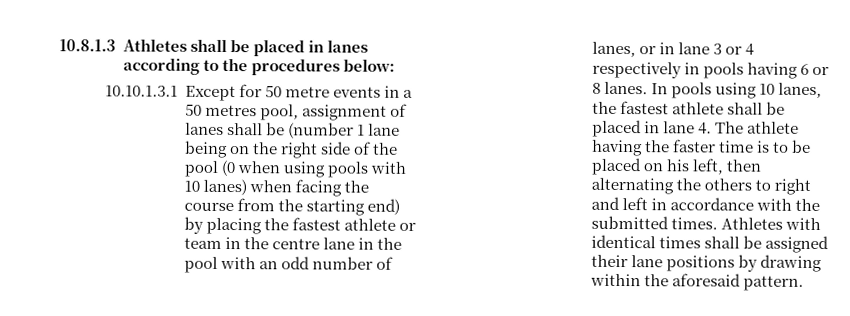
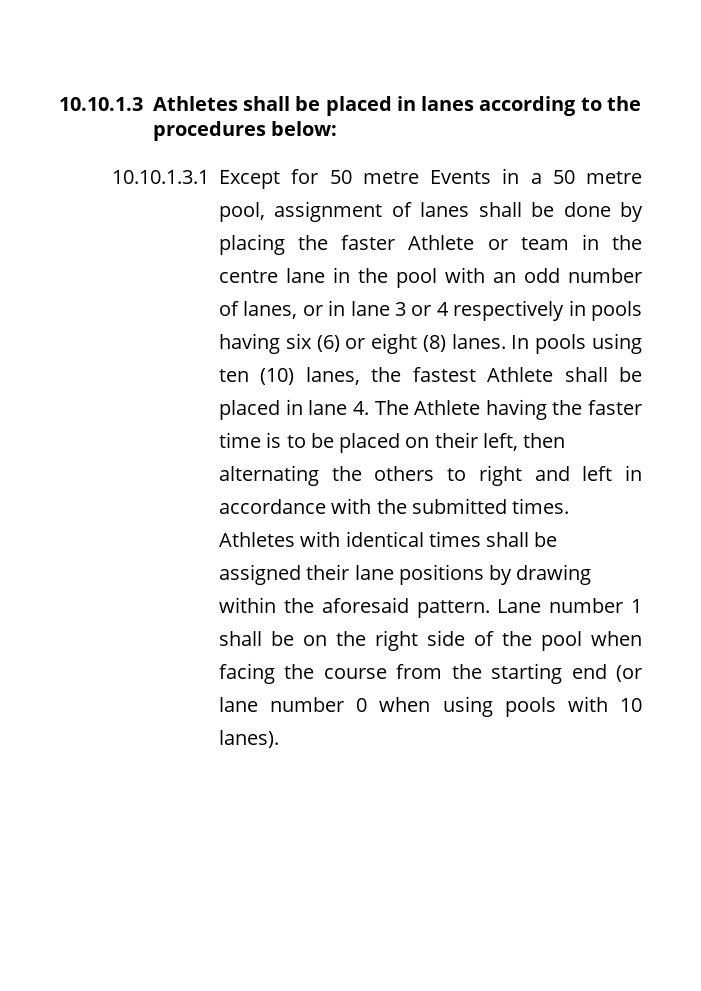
[59,39,116,52] 10.8.1.3 -> [59,97,143,111] 10.10.1.3
[332,86,381,98] events -> [430,170,492,184] Events
[204,104,257,117] metres -> [585,171,642,184] metre
[287,122,400,139] [183,140,398,159] [183,159,406,178] [183,178,369,197] [183,198,400,216] (number 1 lane being on the right side of the pool (0 when using pools with 10 lanes) when facing the course from the starting end) -> [563,202,611,217] done
[291,217,396,231] fastest athlete -> [341,235,475,250] faster Athlete
[799,63,829,76] [591,82,601,94] 6 or 8 -> [285,333,446,354] six (6) or eight (8)
[758,83,775,95] 10 -> [219,368,295,385] ten (10)
[671,102,724,115] athlete -> [487,367,554,382] Athlete
[746,121,799,134] athlete -> [414,400,481,415] Athlete
[665,159,689,172] his -> [434,432,478,448] their
(804, 283) none -> [497,598,642,613] [219,630,643,651] [219,663,642,684] [219,696,643,717] [219,730,280,748] Lane number 1 shall be on the right side of the pool when facing the course from the starting end (or lane number 0 when using pools with 10 lanes).

